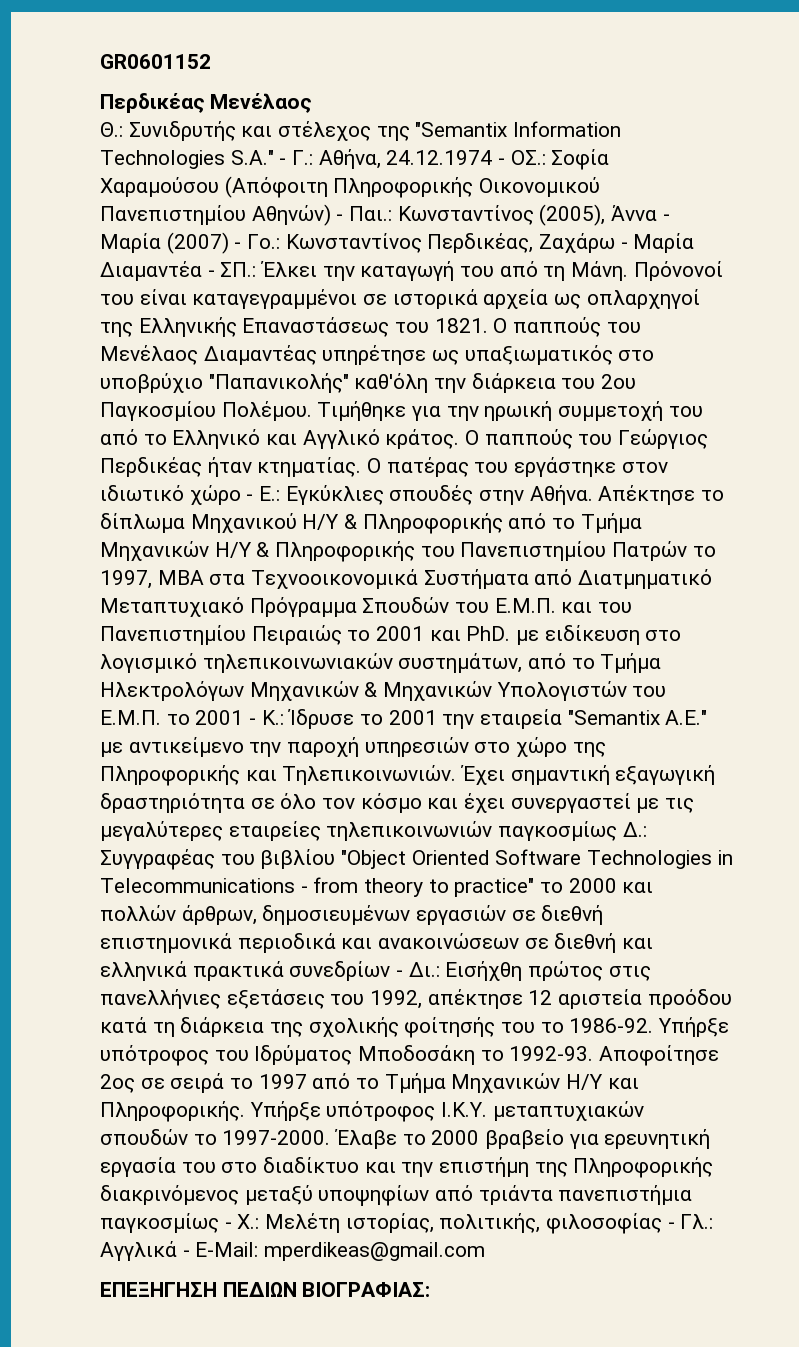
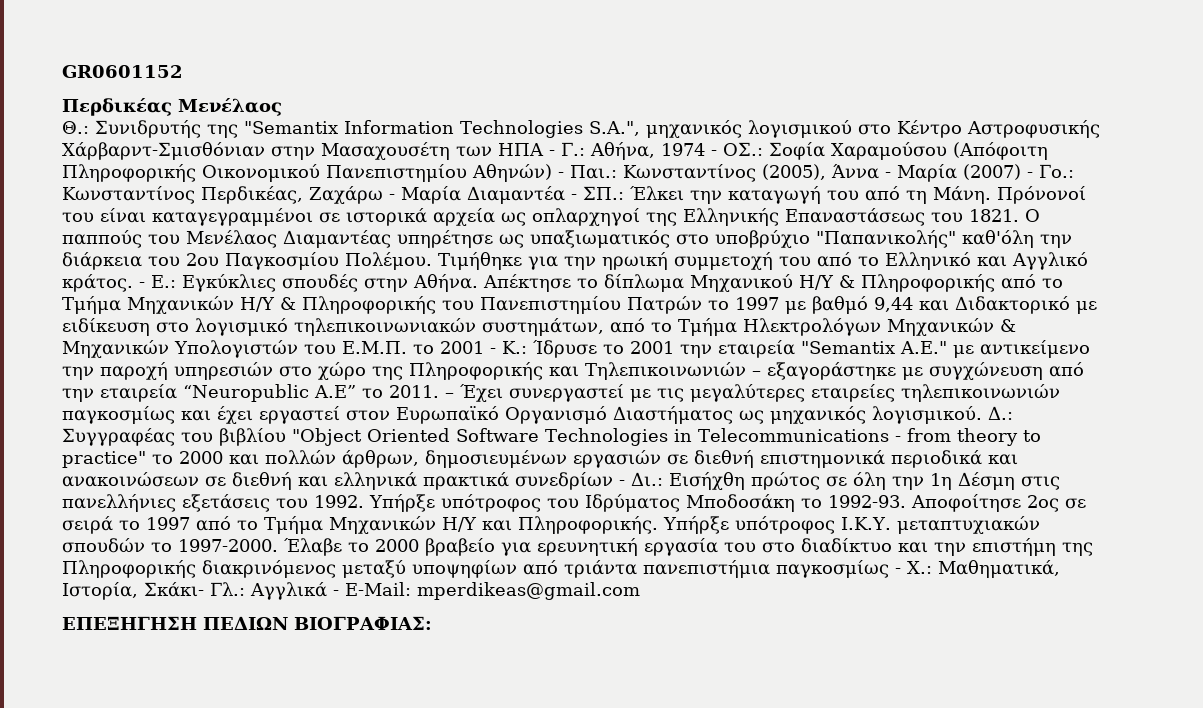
[241,121,372,141] και στέλεχος -> (201, 129) none
[230,150,274,165] S.A." -> [588,120,1100,138] [62,142,544,160] S.A.", μηχανικός λογισμικού στο Κέντρο Αστροφυσικής Χάρβαρντ-Σμισθόνιαν στην Μασαχουσέτη των ΗΠΑ
[386,150,493,165] 24.12.1974 -> [661,143,705,156] 1974
[465,429,709,449] [100,457,668,477] [100,485,241,505] Ο παππούς του Γεώργιος Περδικέας ήταν κτηματίας. Ο πατέρας του εργάστηκε στον ιδιωτικό χώρο -> (133, 283) none
[100,569,713,589] [100,597,633,617] [100,625,511,645] 1997, ΜΒΑ στα Τεχνοοικονομικά Συστήματα από Διατμηματικό Μεταπτυχιακό Πρόγραμμα Σπουδών του Ε.Μ.Π. και του Πανεπιστημίου Πειραιώς το 2001 και PhD. -> [735,296,1070,314] 1997 με βαθμό 9,44 και Διδακτορικό
[282,765,716,785] [100,793,506,813] Τηλεπικοινωνιών. Έχει σημαντική εξαγωγική δραστηριότητα σε όλο τον κόσμο και έχει -> [585,362,1084,380] [62,384,503,402] Τηλεπικοινωνιών – εξαγοράστηκε με συγχώνευση από την εταιρεία “Neuropublic A.E” το 2011. – Έχει
(618, 831) none -> [181,406,982,424] και έχει εργαστεί στον Ευρωπαϊκό Οργανισμό Διαστήματος ως μηχανικός λογισμικού.
[608,966,651,981] [100,989,732,1009] [100,1017,654,1038] στις πανελλήνιες εξετάσεις του 1992, απέκτησε 12 αριστεία προόδου κατά τη διάρκεια της σχολικής φοίτησής του το 1986-92. -> [826,472,1060,490] [62,494,364,512] σε όλη την 1η Δέσμη στις πανελλήνιες εξετάσεις του 1992.
[265,1213,675,1234] Μελέτη ιστορίας, πολιτικής, φιλοσοφίας - -> [938,560,1060,578] [62,582,204,600] Μαθηματικά, Ιστορία, Σκάκι-

